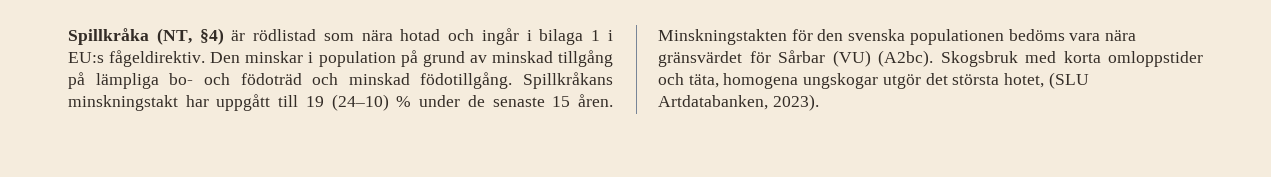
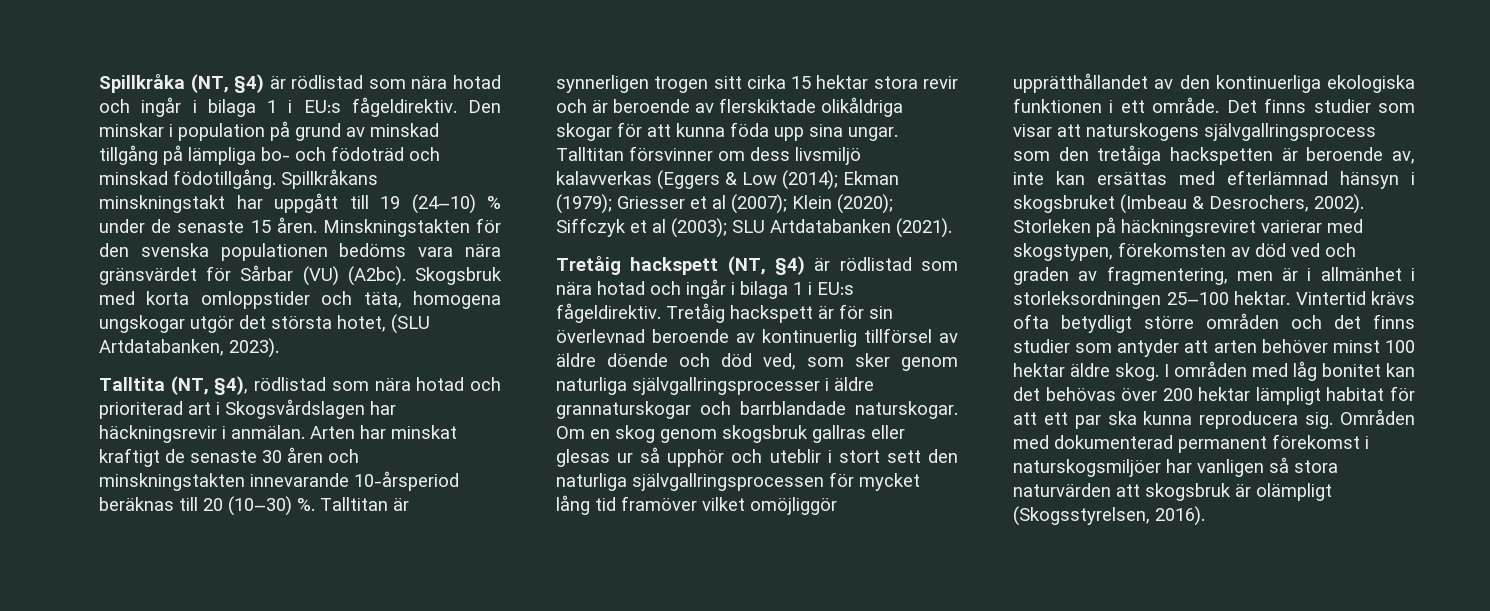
(819, 102) none -> [99,376,502,395] [99,399,396,419] [99,425,457,443] [99,447,359,467] [99,471,459,491] [99,496,409,516] [556,75,958,93] [556,97,903,117] [556,122,898,141] [556,146,861,165] [556,170,899,190] [556,194,893,214] [556,218,952,238] [556,256,958,275] [556,279,854,299] [556,303,893,323] [556,328,958,347] [556,353,958,371] [556,377,874,395] [556,401,958,419] [556,425,905,443] [556,447,958,467] [556,472,920,491] [556,495,837,515] [1013,73,1415,93] [1013,97,1415,113] [1013,123,1376,141] [1013,145,1415,165] [1013,170,1415,189] [1013,194,1364,214] [1013,217,1363,237] [1013,242,1356,261] [1013,266,1415,285] [1013,291,1415,309] [1013,313,1415,333] [1013,339,1415,357] [1013,361,1415,381] [1013,386,1415,405] [1013,409,1415,429] [1013,434,1369,453] [1013,457,1338,477] [1013,483,1332,501] [1013,506,1205,526] // Talltita (NT, §4), rödlistad som nära hotad och prioriterad art i Skogsvårdslagen har häckningsrevir i anmälan. Arten har minskat kraftigt de senaste 30 åren och minskningstakten innevarande 10-årsperiod beräknas till 20 (10–30) %. Talltitan är synnerligen trogen sitt cirka 15 hektar stora revir och är beroende av flerskiktade olikåldriga skogar för att kunna föda upp sina ungar. Talltitan försvinner om dess livsmiljö kalavverkas (Eggers & Low (2014); Ekman (1979); Griesser et al (2007); Klein (2020); Siffczyk et al (2003); SLU Artdatabanken (2021). // Tretåig hackspett (NT, §4) är rödlistad som nära hotad och ingår i bilaga 1 i EU:s fågeldirektiv. Tretåig hackspett är för sin överlevnad beroende av kontinuerlig tillförsel av äldre döende och död ved, som sker genom naturliga självgallringsprocesser i äldre grannaturskogar och barrblandade naturskogar. Om en skog genom skogsbruk gallras eller glesas ur så upphör och uteblir i stort sett den naturliga självgallringsprocessen för mycket lång tid framöver vilket omöjliggör upprätthållandet av den kontinuerliga ekologiska funktionen i ett område. Det finns studier som visar att naturskogens självgallringsprocess som den tretåiga hackspetten är beroende av, inte kan ersättas med efterlämnad hänsyn i skogsbruket (Imbeau & Desrochers, 2002). Storleken på häckningsreviret varierar med skogstypen, förekomsten av död ved och graden av fragmentering, men är i allmänhet i storleksordningen 25–100 hektar. Vintertid krävs ofta betydligt större områden och det finns studier som antyder att arten behöver minst 100 hektar äldre skog. I områden med låg bonitet kan det behövas över 200 hektar lämpligt habitat för att ett par ska kunna reproducera sig. Områden med dokumenterad permanent förekomst i naturskogsmiljöer har vanligen så stora naturvärden att skogsbruk är olämpligt (Skogsstyrelsen, 2016).

